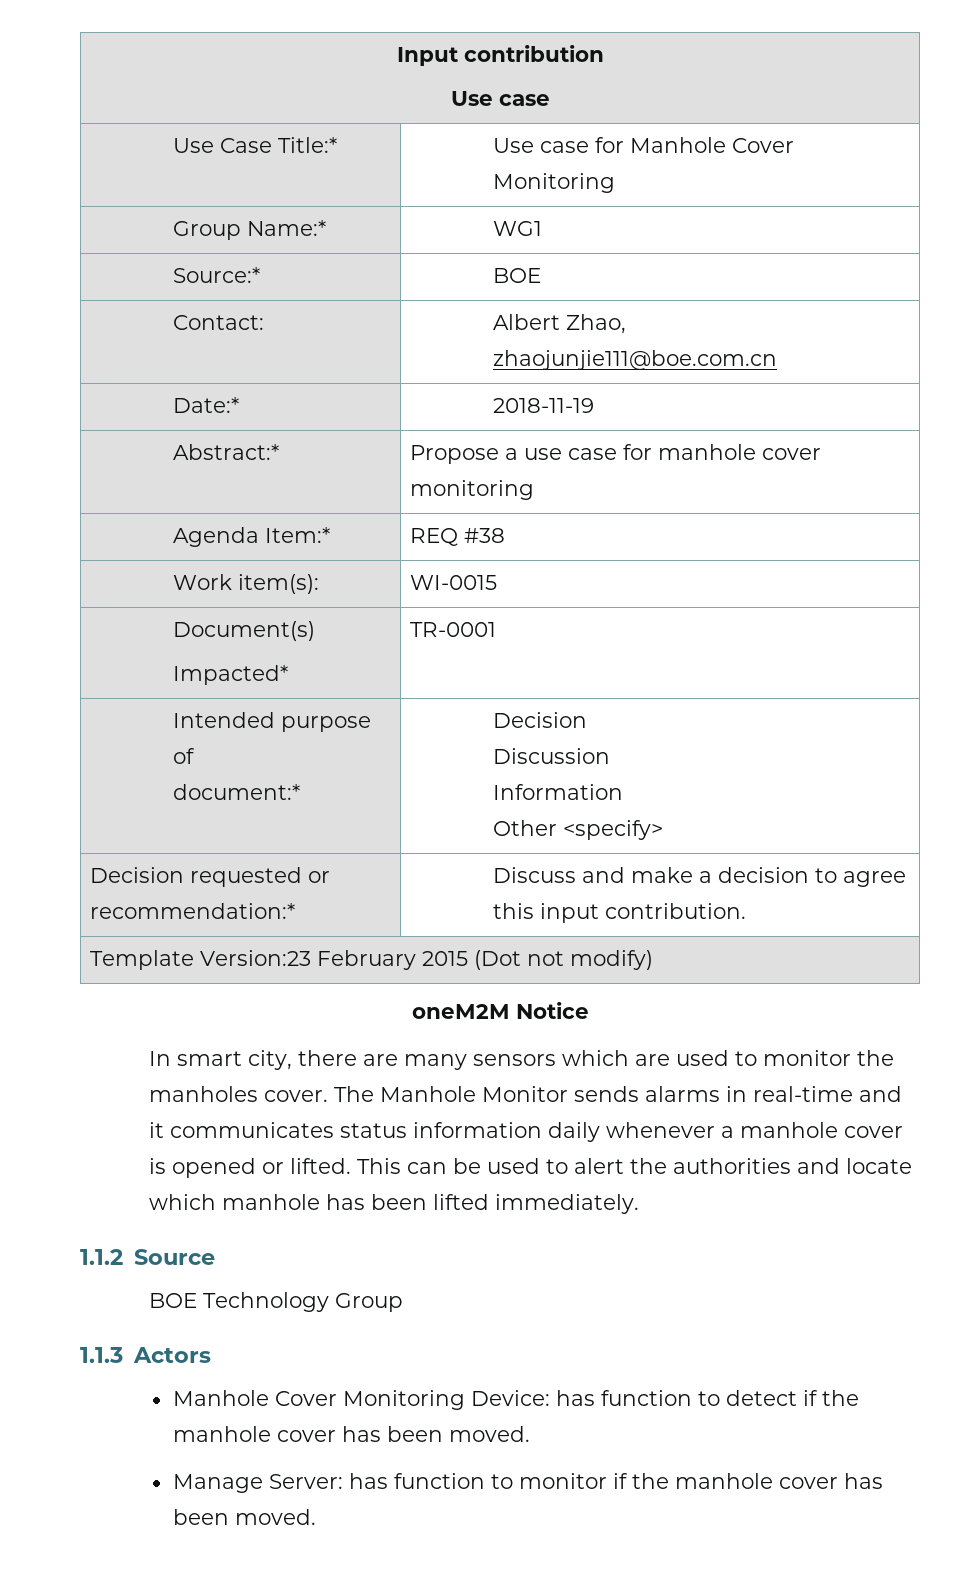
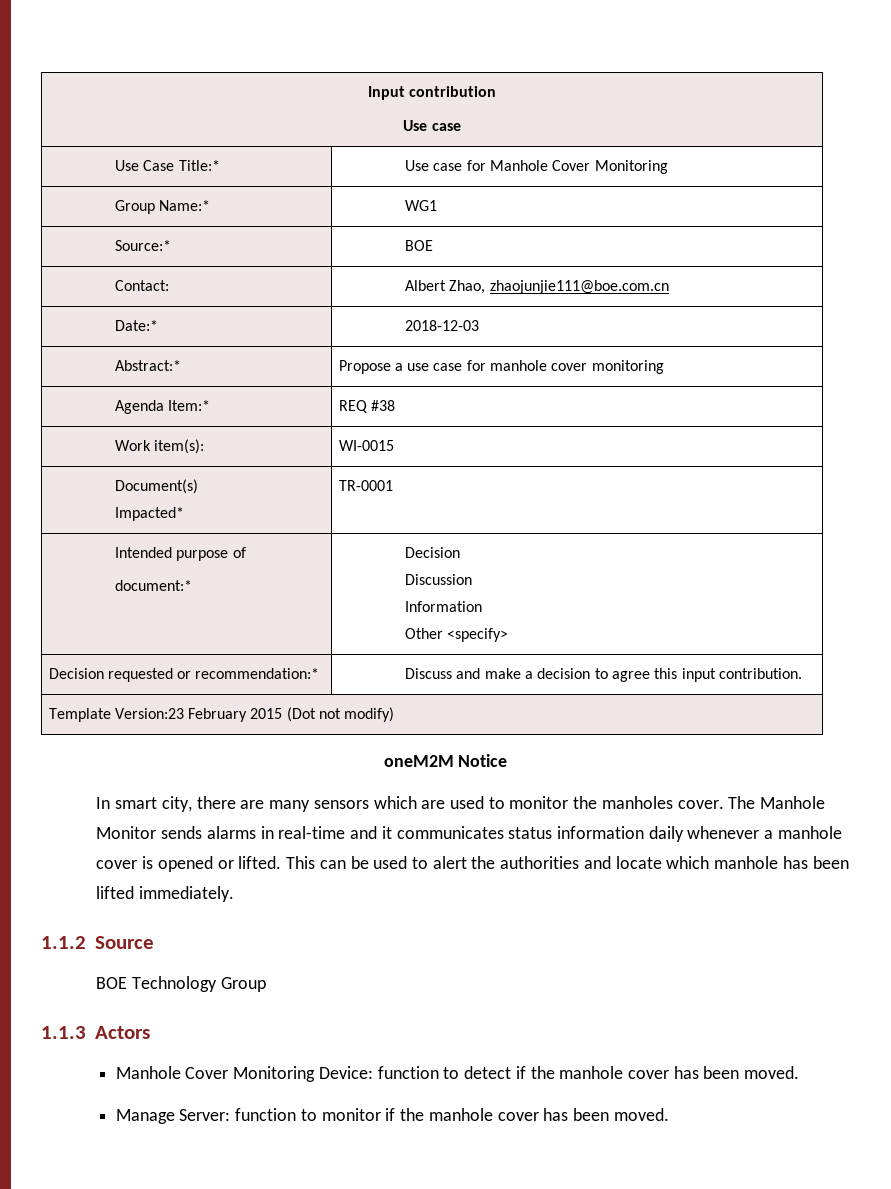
[492,398,594,413] 2018-11-19 -> [405,320,480,331] 2018-12-03
[555,1390,595,1406] has -> (373, 1072) none
[348,1473,388,1489] has -> (231, 1115) none

